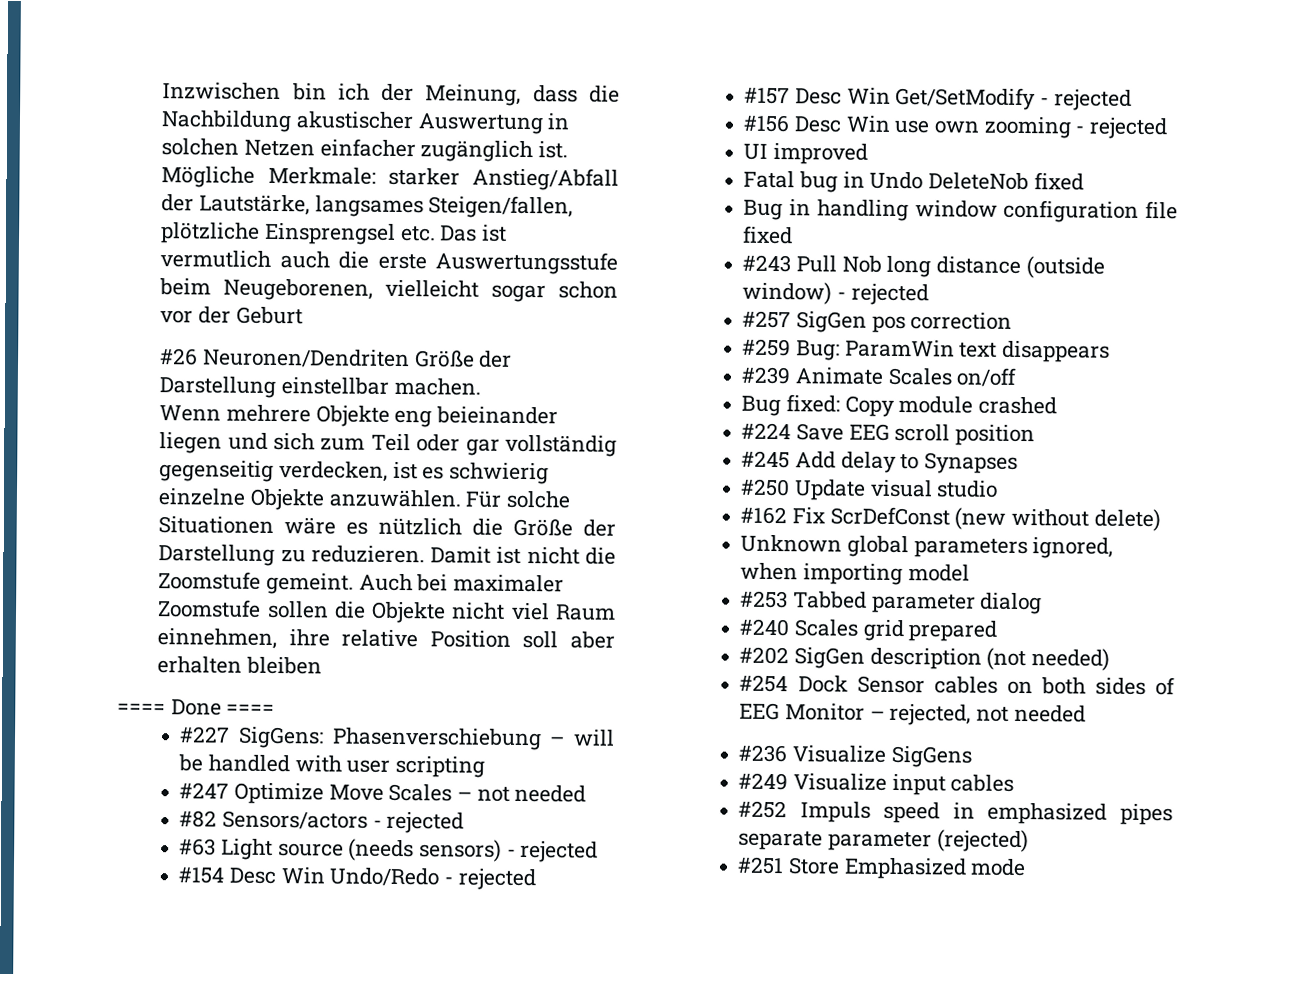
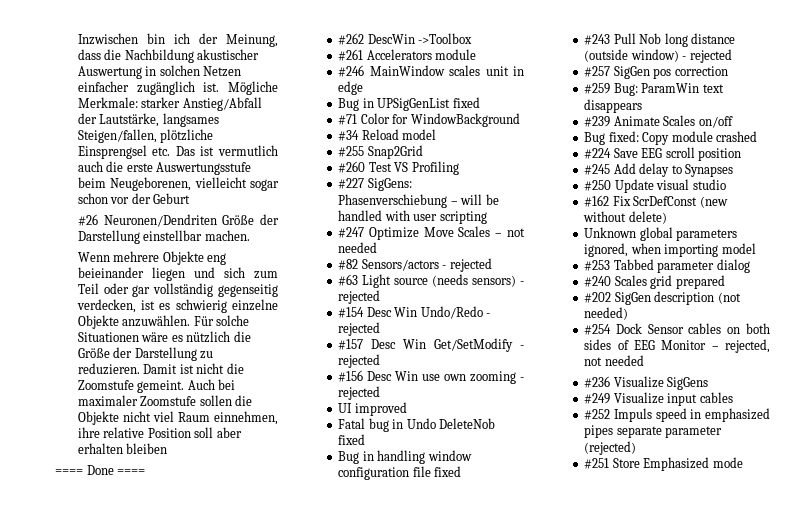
(276, 709) none -> [338,33,473,45] [338,49,477,61] [338,65,524,77] [338,81,364,95] [338,97,480,111] [338,113,520,127] [338,129,437,141] [338,145,423,159] [338,161,459,175] // #262 DescWin ->Toolbox // #261 Accelerators module // #246 MainWindow scales unit in edge // Bug in UPSigGenList fixed // #71 Color for WindowBackground // #34 Reload model // #255 Snap2Grid // #260 Test VS Profiling

